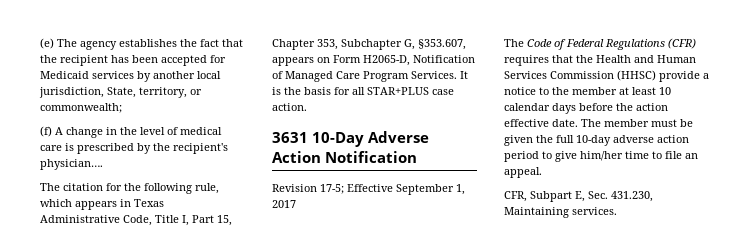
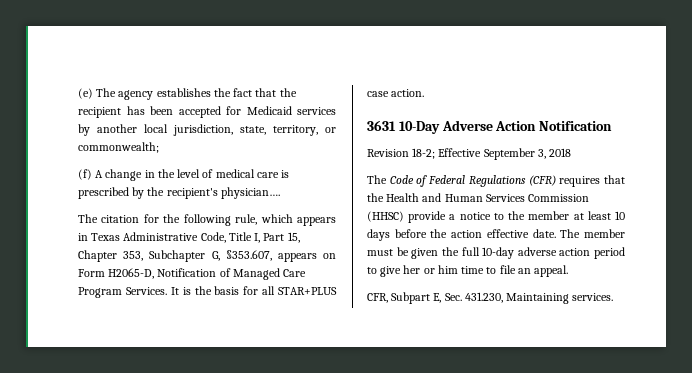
[107,87,136,98] State, -> [240,126,266,135] state,
[320,184,344,194] 17-5; -> [412,148,436,159] 18-2;
[456,184,465,195] [272,200,296,208] 1, 2017 -> [537,148,572,159] 3, 2018
[504,103,550,111] calendar -> (625, 215) none
[580,151,623,161] him/her -> [403,265,458,274] her or him

